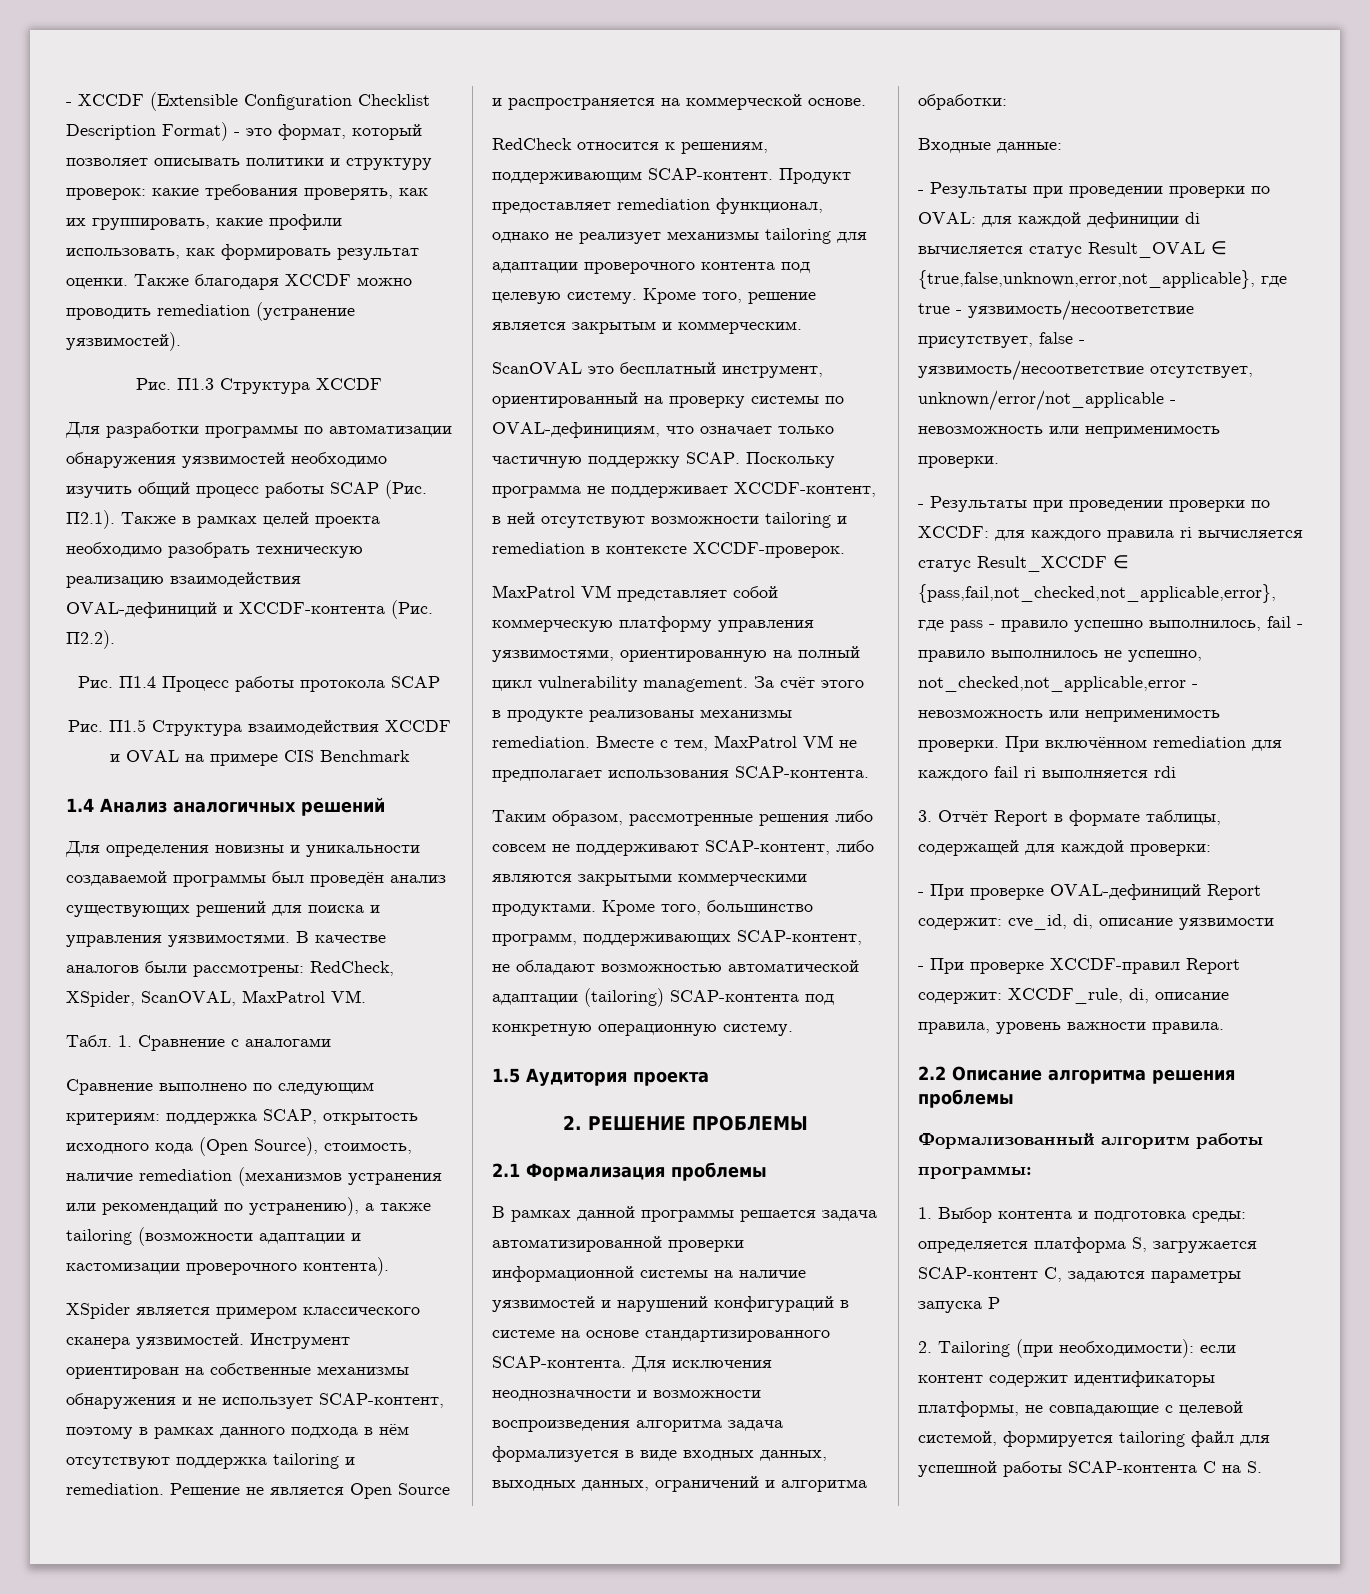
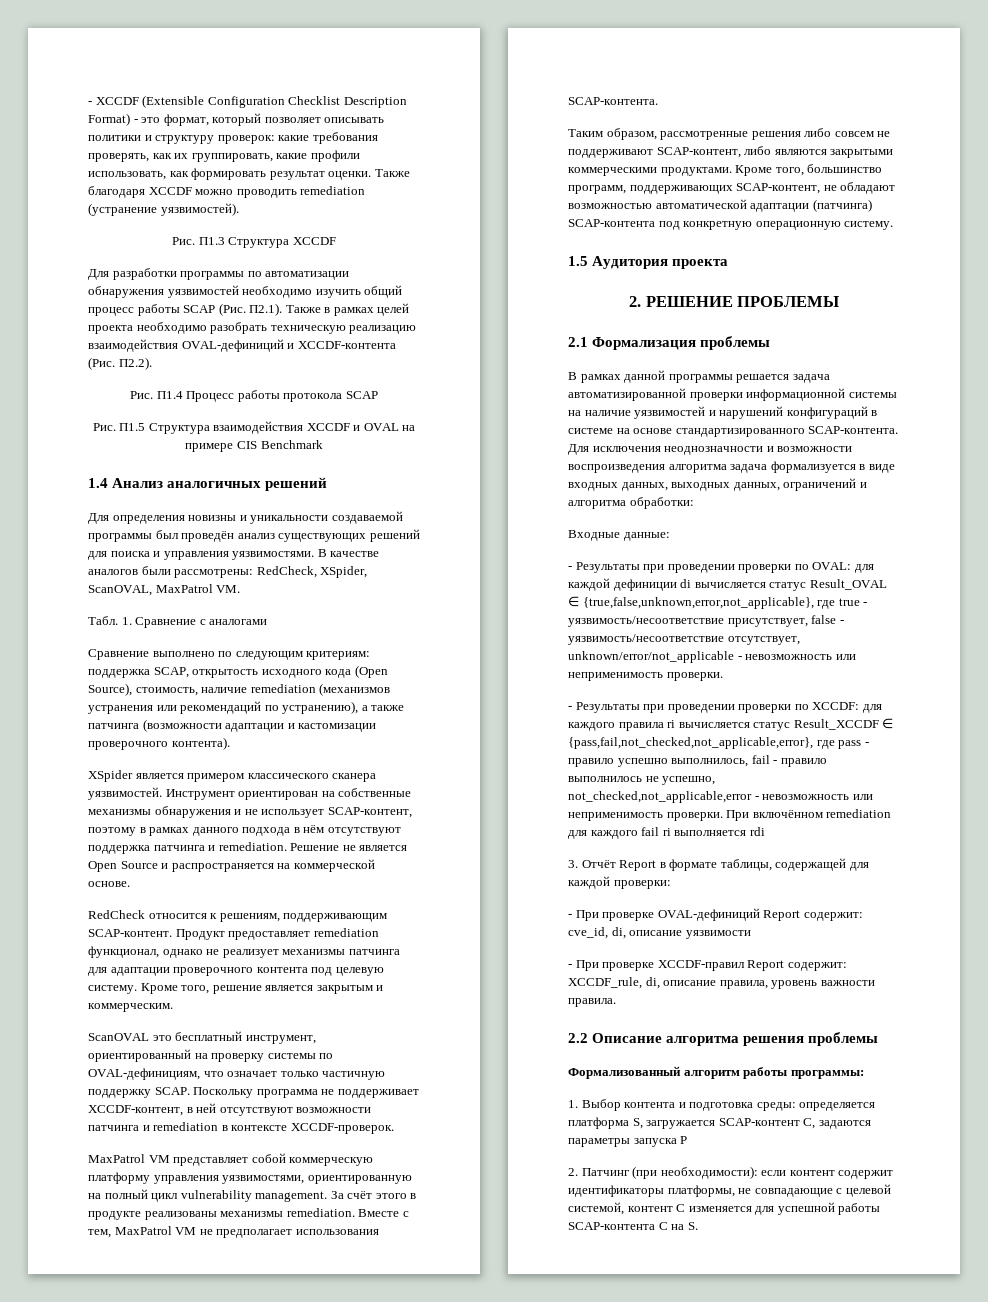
[66,1229,132,1245] tailoring -> [88,723,139,729] патчинга
[273,1453,339,1469] tailoring -> [153,845,205,851] патчинга
[765,228,831,244] tailoring -> [348,949,400,955] патчинга
[765,512,831,528] tailoring -> [88,1125,139,1131] патчинга
[584,988,664,1007] (tailoring) -> [812,199,872,212] (патчинга)
[938,1341,1010,1357] Tailoring -> [581,1168,629,1176] Патчинг
[1003,1431,1234,1447] формируется tailoring файл -> [627,1204,752,1212] контент C изменяется

